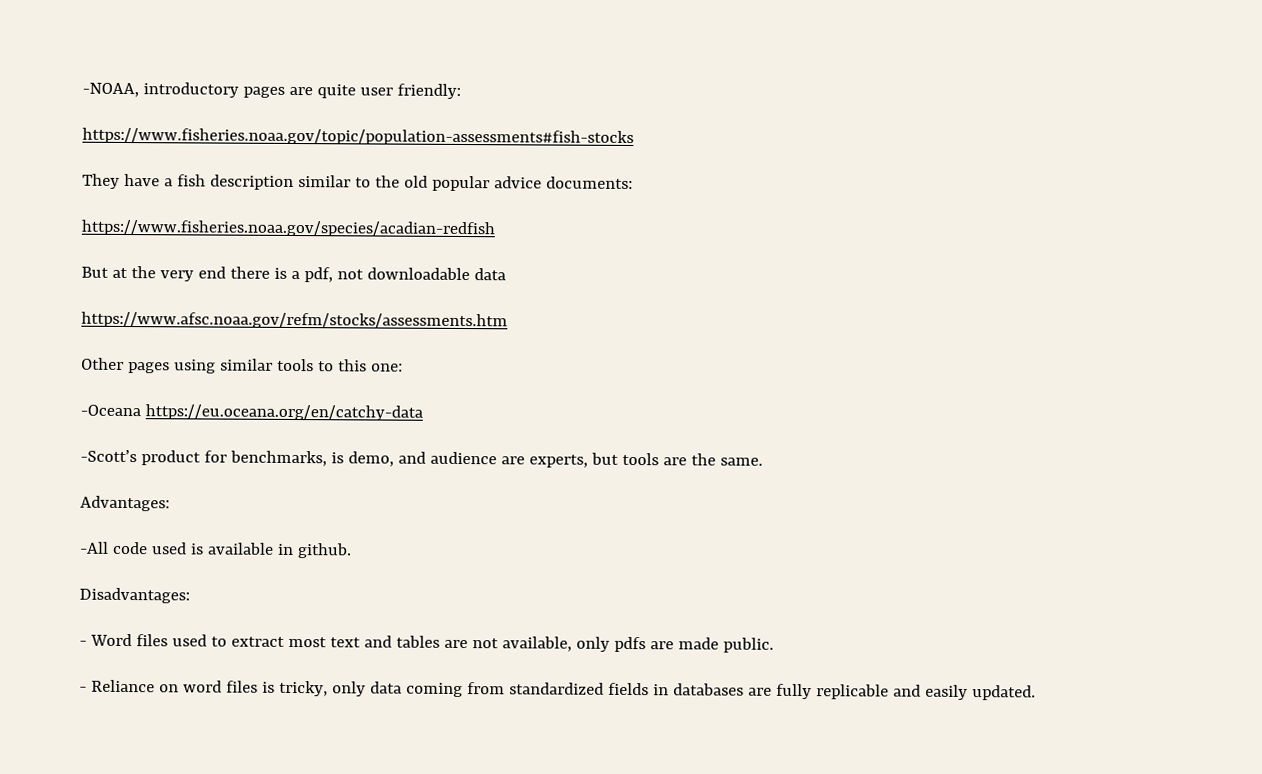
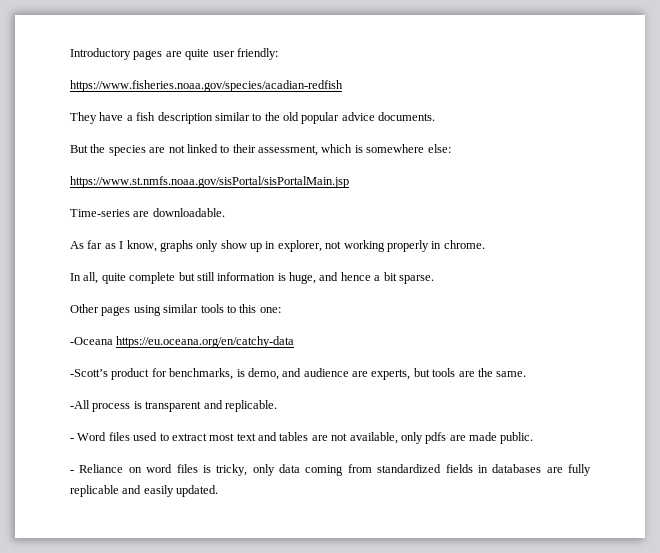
[82,82,239,98] -NOAA, introductory -> [70,48,131,60] Introductory
[82,127,634,147] https://www.fisheries.noaa.gov/topic/population-assessments#fish-stocks -> [70,80,343,92] https://www.fisheries.noaa.gov/species/acadian-redfish
[545,176,633,190] [81,219,495,238] documents: // https://www.fisheries.noaa.gov/species/acadian-redfish -> [378,112,436,121] documents.
[111,266,506,283] [81,311,508,330] at the very end there is a pdf, not downloadable data // https://www.afsc.noaa.gov/refm/stocks/assessments.htm -> [90,144,451,156] [70,176,349,188] [70,208,225,217] [70,240,485,252] [70,272,434,284] the species are not linked to their assessment, which is somewhere else: // https://www.st.nmfs.noaa.gov/sisPortal/sisPortalMain.jsp // Time-series are downloadable. // As far as I know, graphs only show up in explorer, not working properly in chrome. // In all, quite complete but still information is huge, and hence a bit sparse.
[80,495,170,512] // Advantages: -> (527, 374) none
[112,541,352,559] [79,587,190,604] code used is available in github. // Disadvantages: -> [92,400,277,412] process is transparent and replicable.

